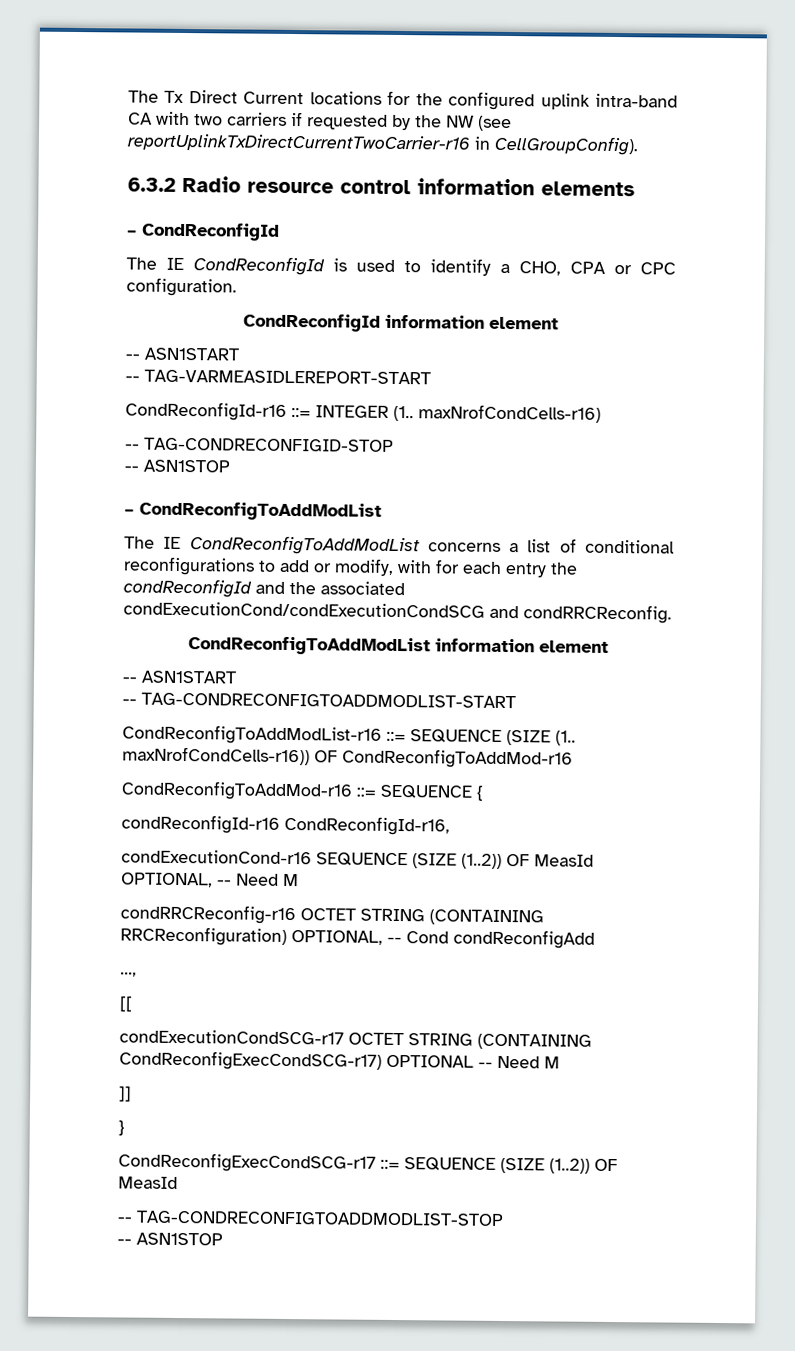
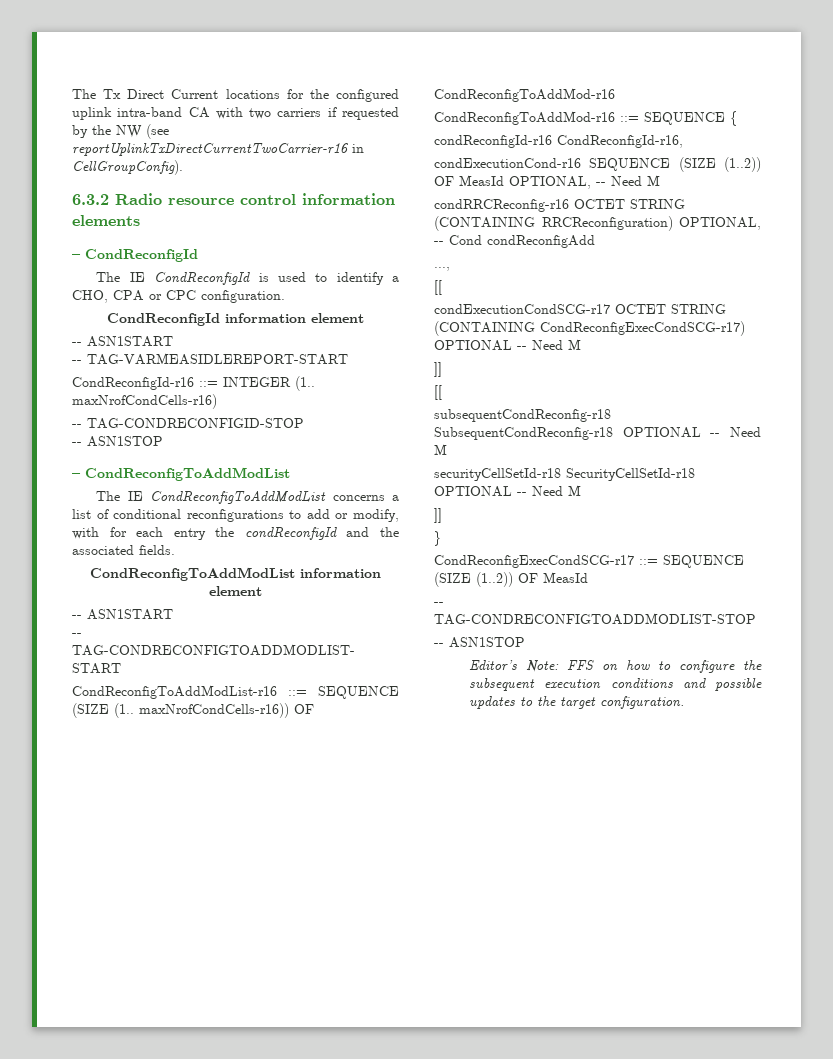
[123,601,672,624] condExecutionCond/condExecutionCondSCG and condRRCReconfig. -> [139,545,175,555] fields.
(132, 1094) none -> [434,385,442,400] [434,409,611,422] [434,427,761,440] [434,444,447,455] [434,468,695,481] [434,485,581,497] [434,508,442,523] // [[ // subsequentCondReconfig-r18 SubsequentCondReconfig-r18 OPTIONAL -- Need M // securityCellSetId-r18 SecurityCellSetId-r18 OPTIONAL -- Need M // ]]
(223, 1239) none -> [469,660,762,673] [469,678,762,691] [469,696,685,709] // Editor’s Note: FFS on how to configure the subsequent execution conditions and possible updates to the target configuration.

